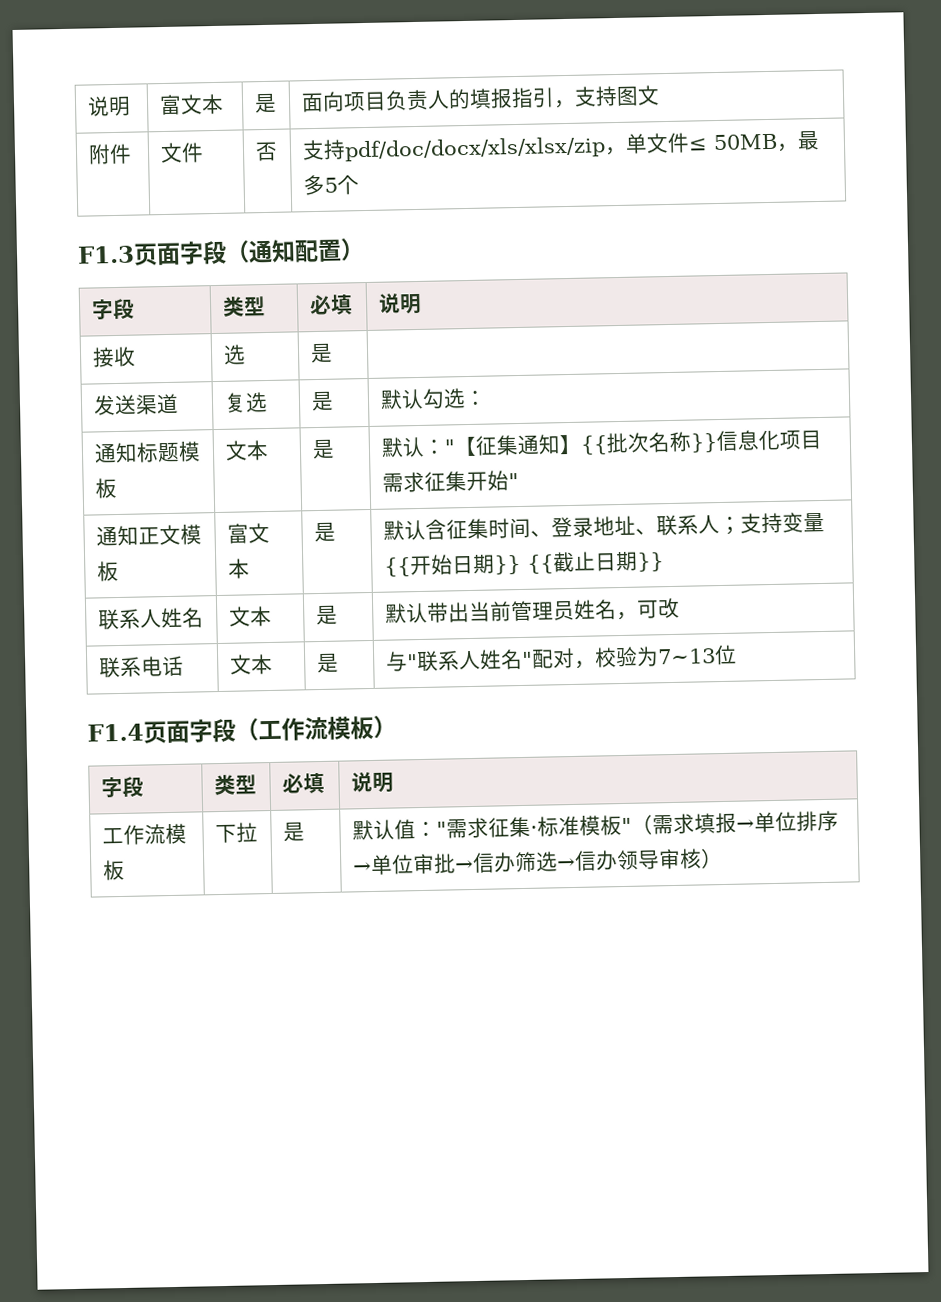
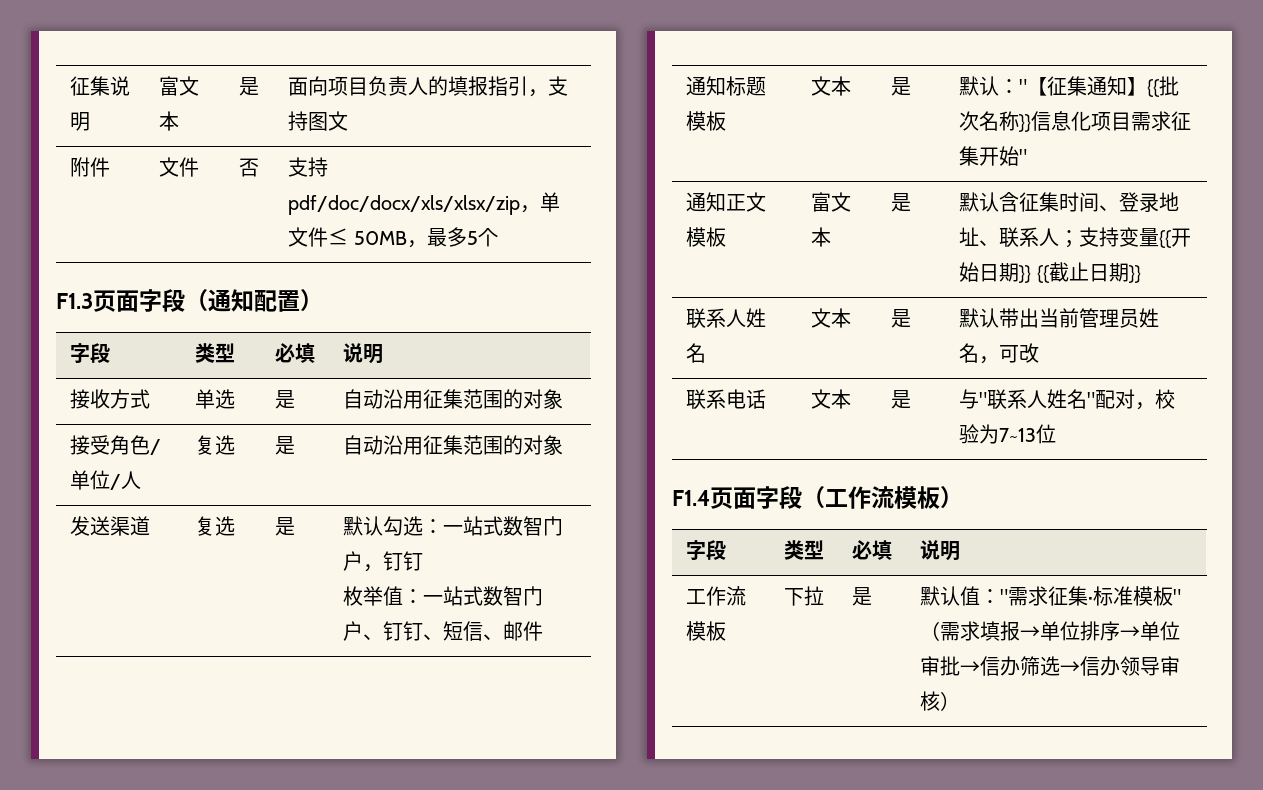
(86, 106) none -> [70,76,111,96] 征集
[222,344,246,365] [309,343,333,364] | 选 | 是 | -> [110,389,151,409] [195,389,236,409] [275,390,296,409] [343,389,564,409] [70,435,162,455] [70,470,142,490] [195,435,236,455] [275,436,296,455] [343,435,564,455] 方式 | 单选 | 是 | 自动沿用征集范围的对象 // 接受角色/单位/人 | 复选 | 是 | 自动沿用征集范围的对象
(487, 398) none -> [443,516,564,536] [343,551,424,572] [343,586,544,606] [343,621,544,641] 一站式数智门户，钉钉 // 枚举值：一站式数智门户、钉钉、短信、邮件

